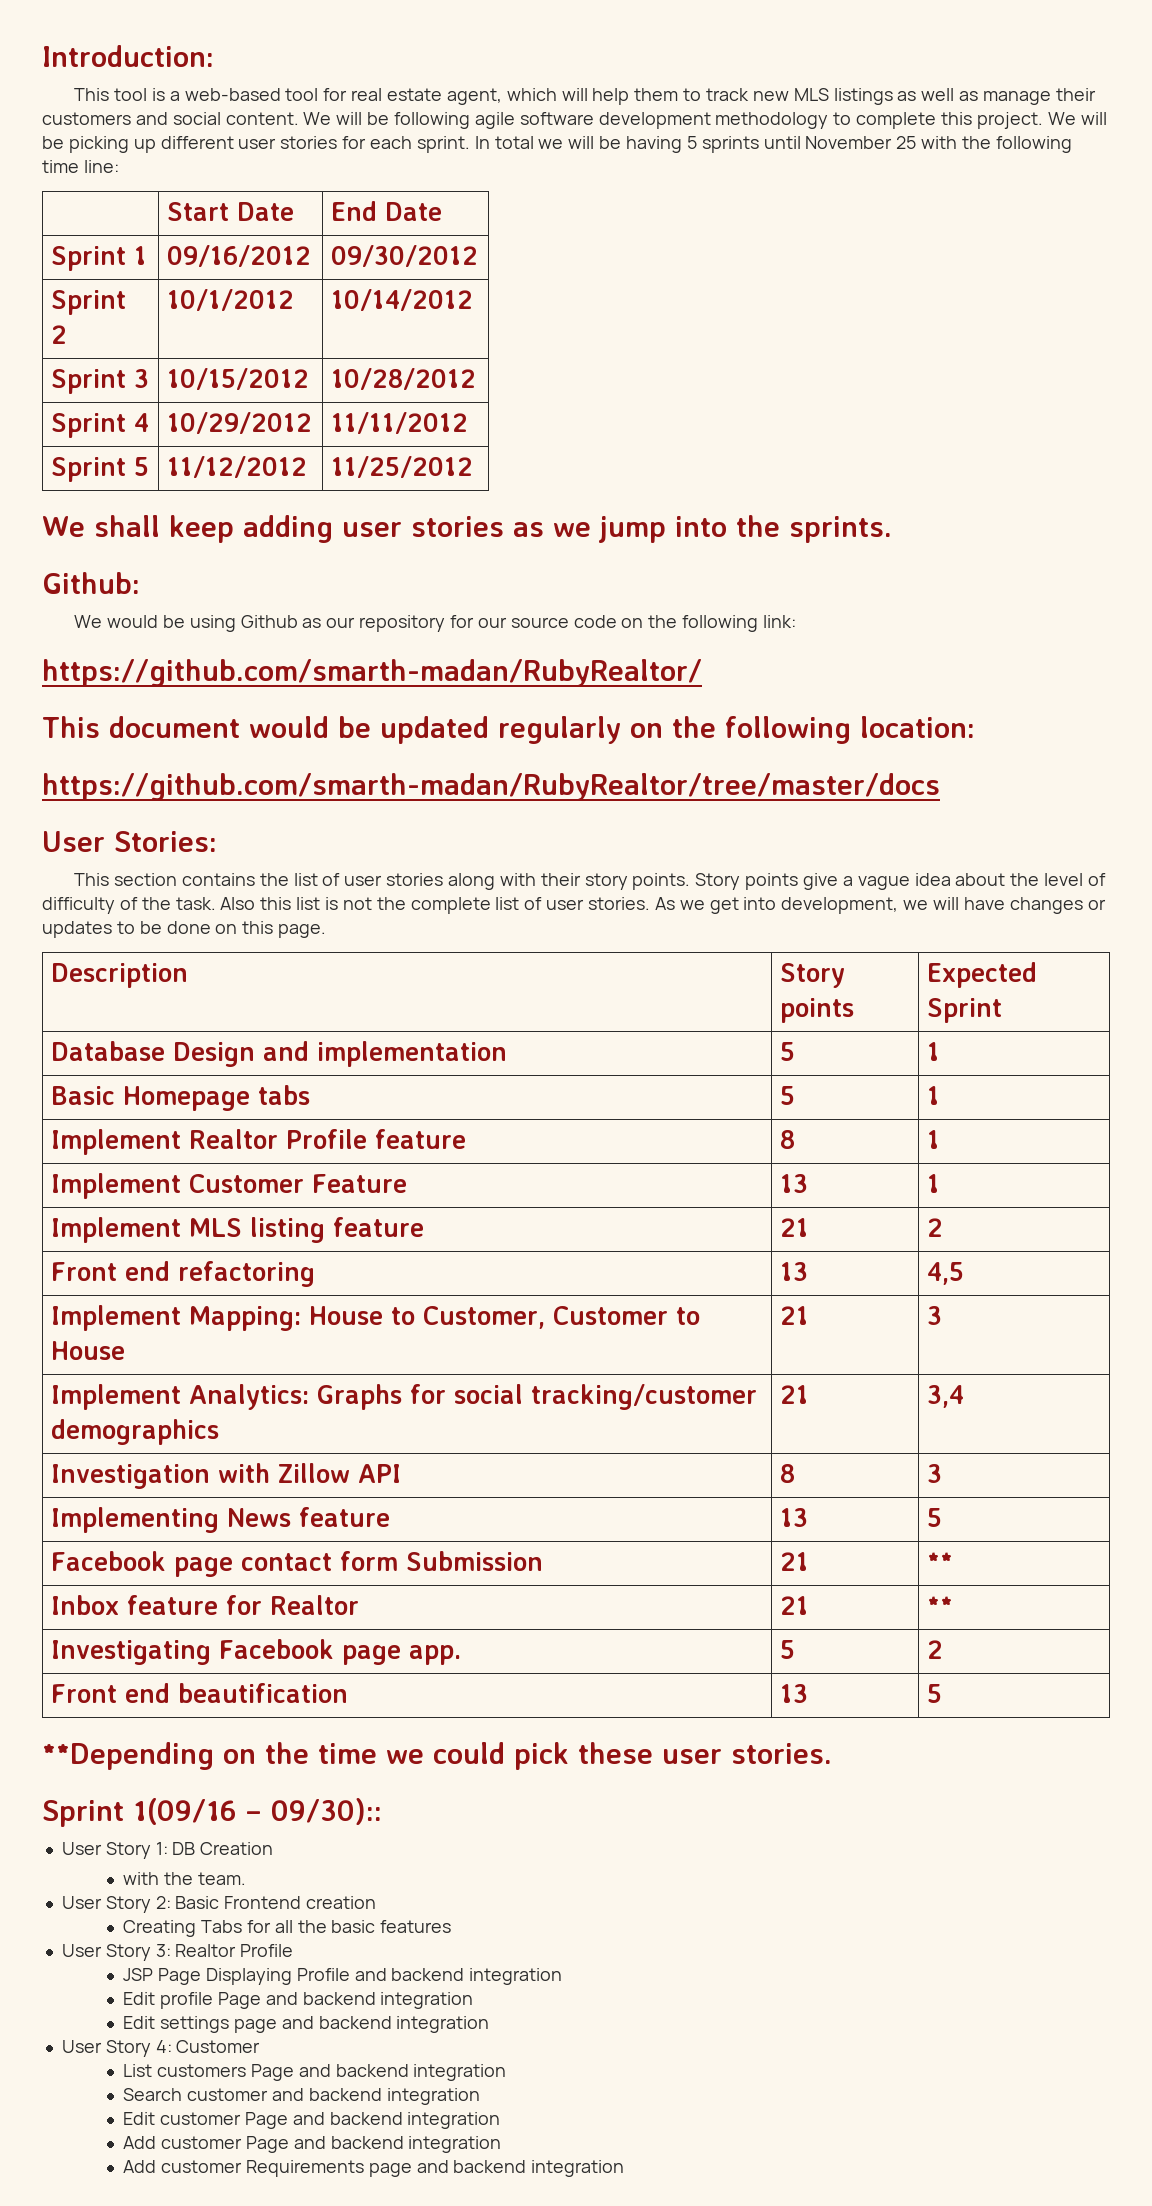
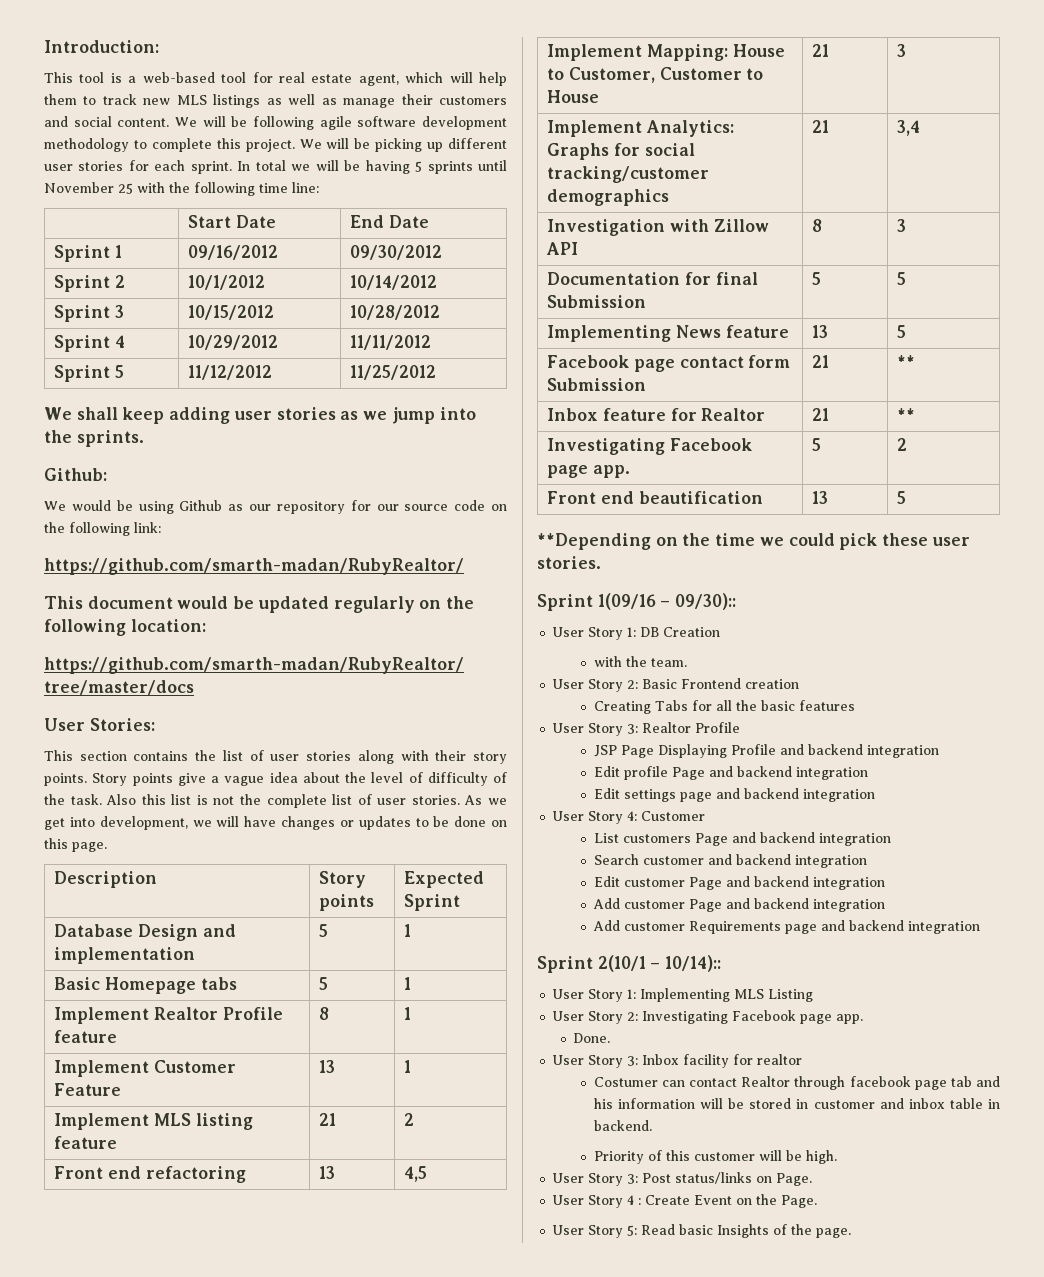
(943, 1473) none -> [547,272,758,285] [547,295,647,308] [812,272,822,285] [897,272,907,285] // Documentation for final Submission | 5 | 5
(625, 2168) none -> [537,955,722,973] [552,988,814,1002] [552,1010,864,1024] [573,1033,611,1043] [552,1054,803,1068] [593,1076,1000,1090] [593,1098,1000,1109] [593,1120,652,1131] [593,1150,837,1164] [552,1172,813,1186] [552,1194,818,1208] [552,1224,852,1238] // Sprint 2(10/1 – 10/14):: // User Story 1: Implementing MLS Listing // User Story 2: Investigating Facebook page app. // Done. // User Story 3: Inbox facility for realtor // Costumer can contact Realtor through facebook page tab and his information will be stored in customer and inbox table in backend. // Priority of this customer will be high. // User Story 3: Post status/links on Page. // User Story 4 : Create Event on the Page. // User Story 5: Read basic Insights of the page.

